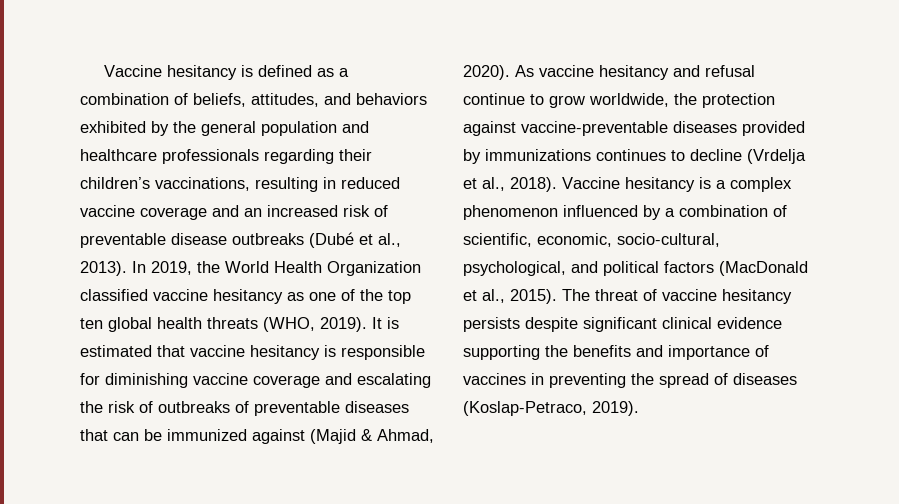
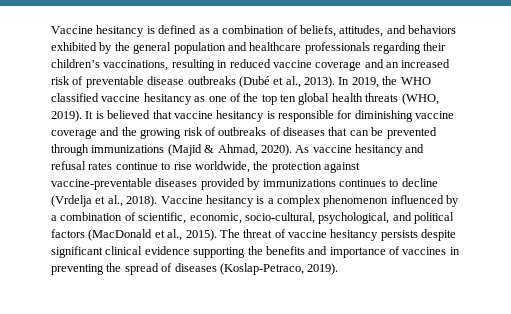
[225,261,421,276] World Health Organization -> [400,77,431,85] WHO
[80,345,152,357] estimated -> [107,110,151,119] believed
[357,373,431,388] [80,401,103,413] escalating the -> [121,127,182,139] the growing
[254,401,340,416] preventable -> (281, 131) none
[167,429,305,444] immunized against -> [386,127,437,139] [51,144,165,156] prevented through immunizations
(755, 71) none -> [88,162,113,170] rates
[549,95,585,108] grow -> [173,162,192,170] rise

